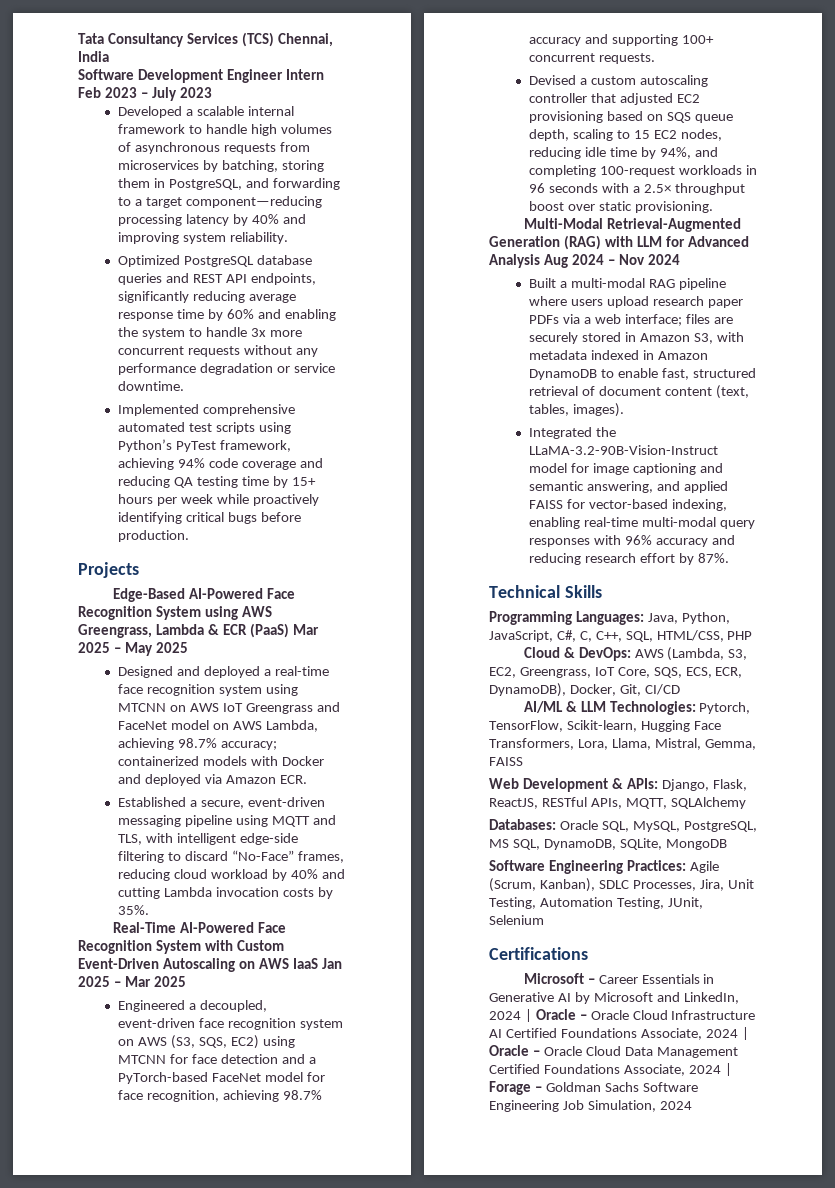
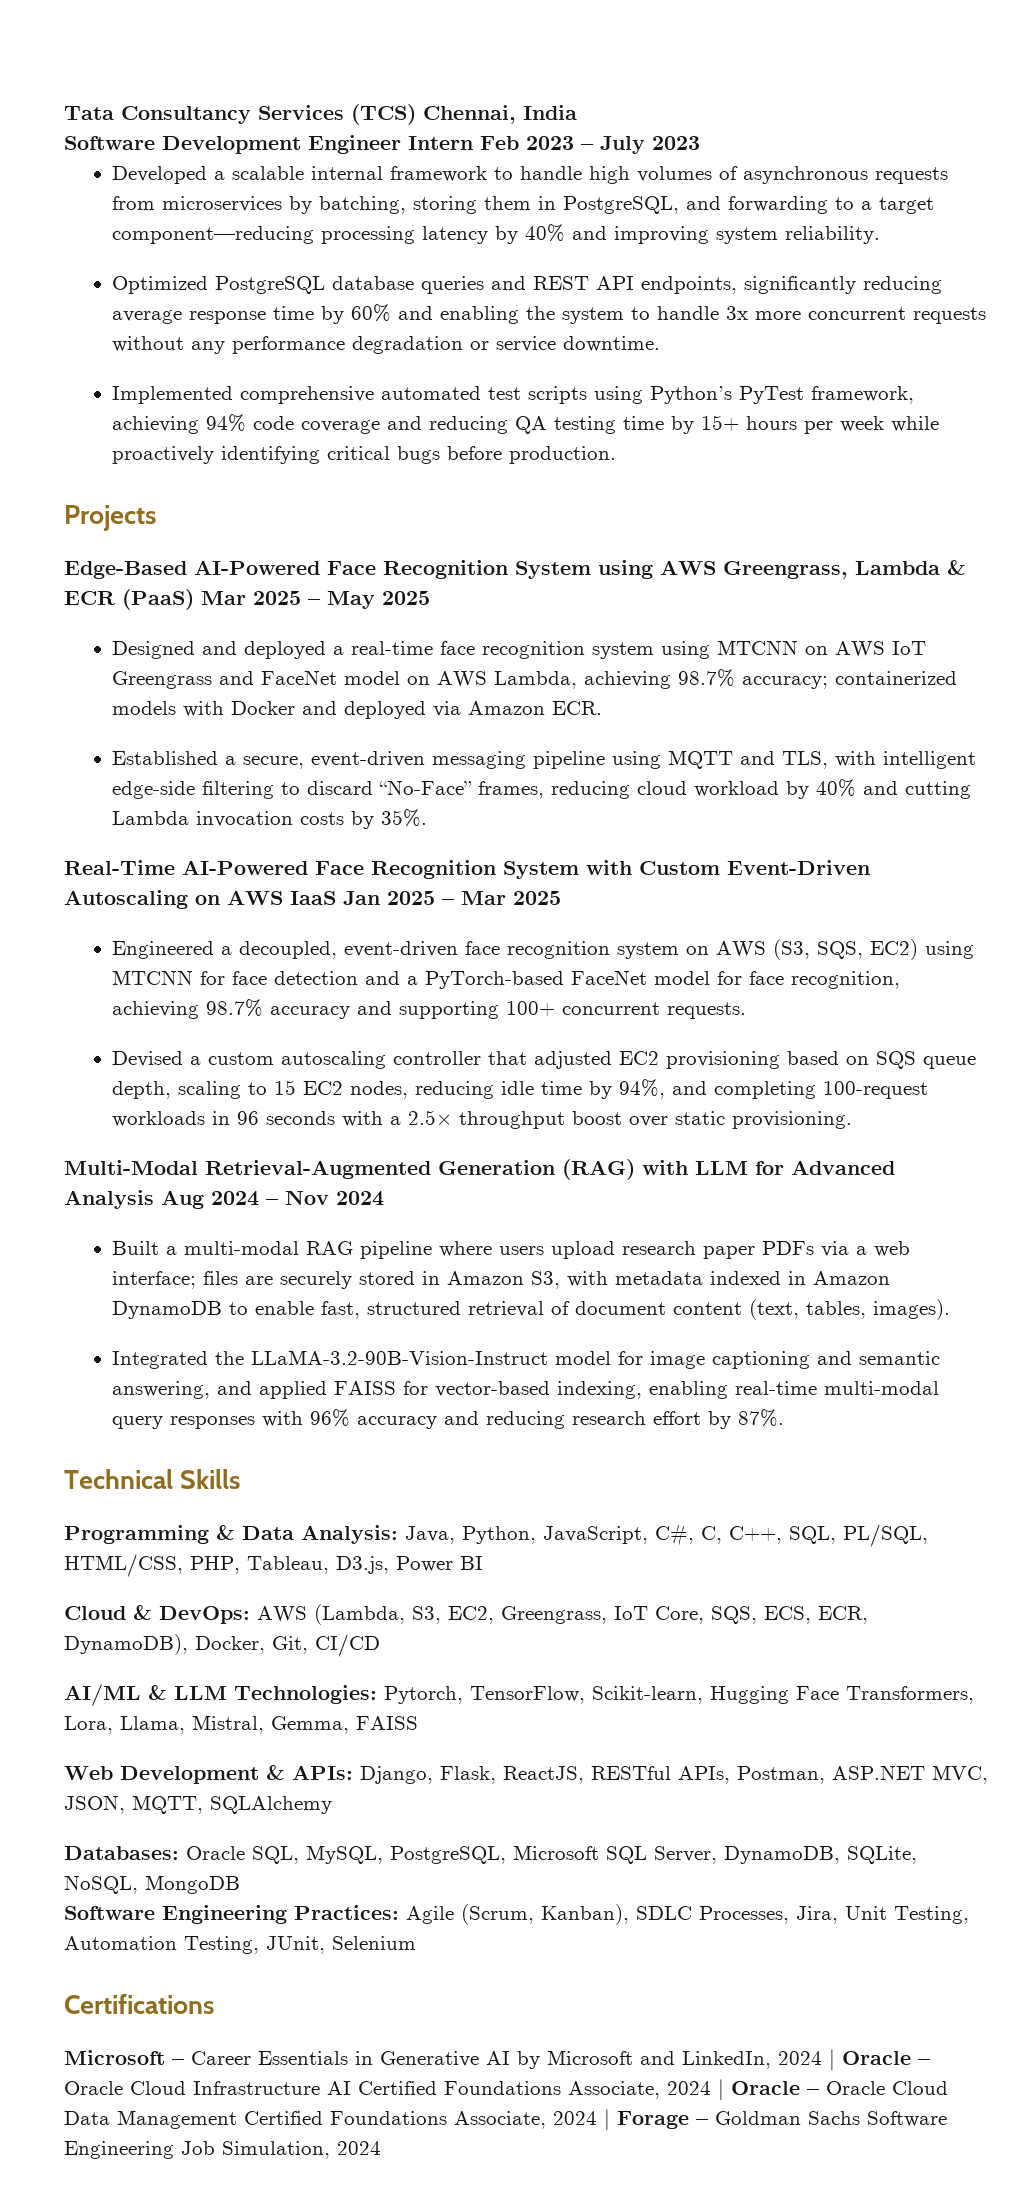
[575,611,644,625] Languages: -> [216,1525,398,1544] & Data Analysis:
[656,630,753,642] HTML/CSS, PHP -> [843,1524,928,1547] [64,1554,483,1577] PL/SQL, HTML/CSS, PHP, Tableau, D3.js, Power BI
(622, 803) none -> [737,1765,988,1784] [64,1795,125,1814] Postman, ASP.NET MVC, JSON,
[489,839,540,850] MS SQL, -> [513,1845,717,1864] Microsoft SQL Server,
(662, 844) none -> [64,1875,138,1894] NoSQL,

